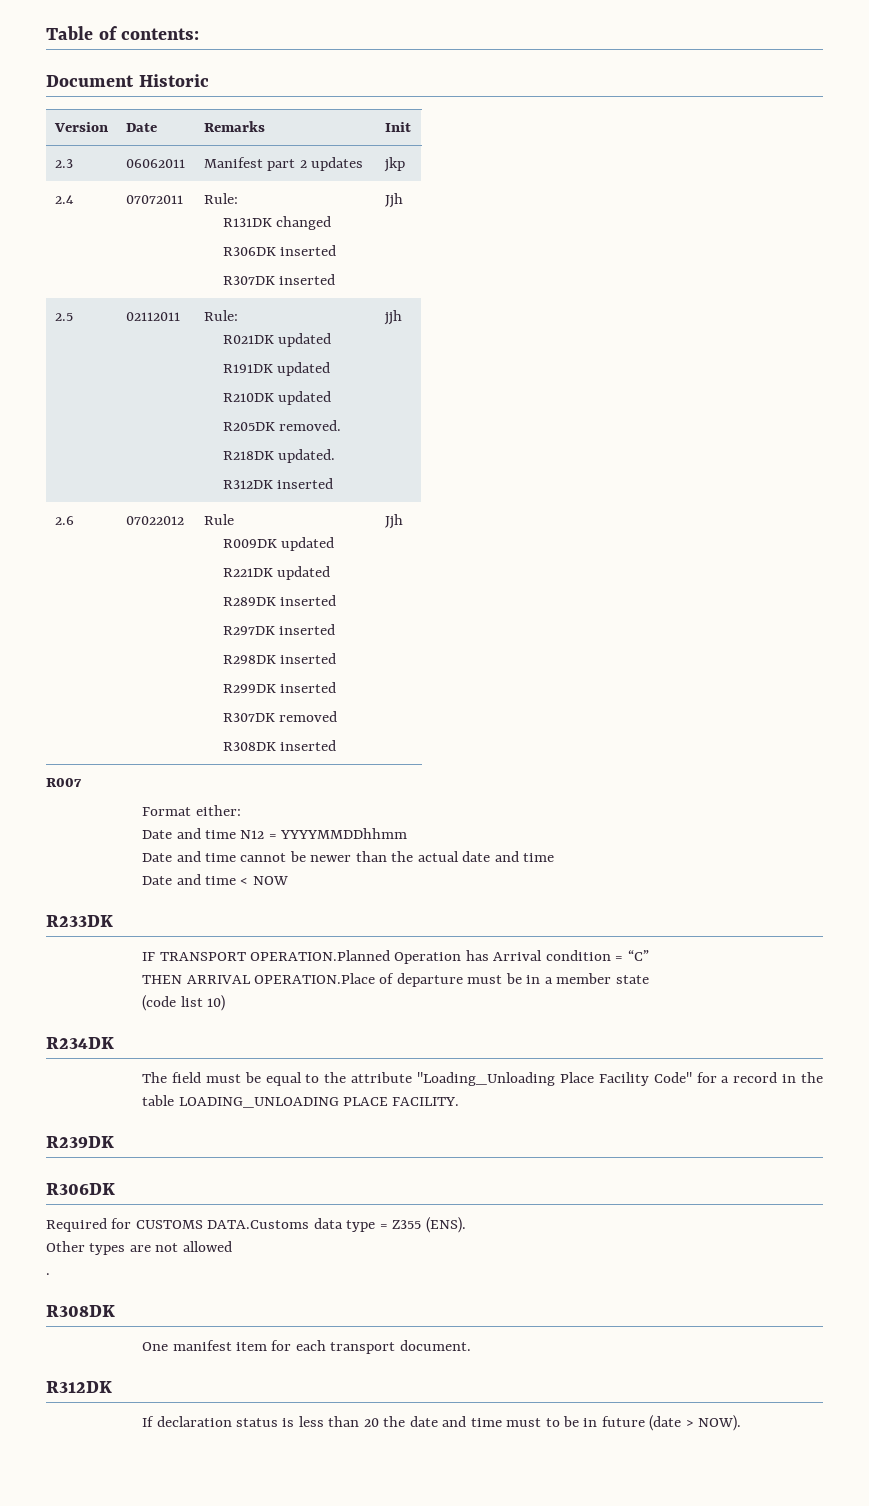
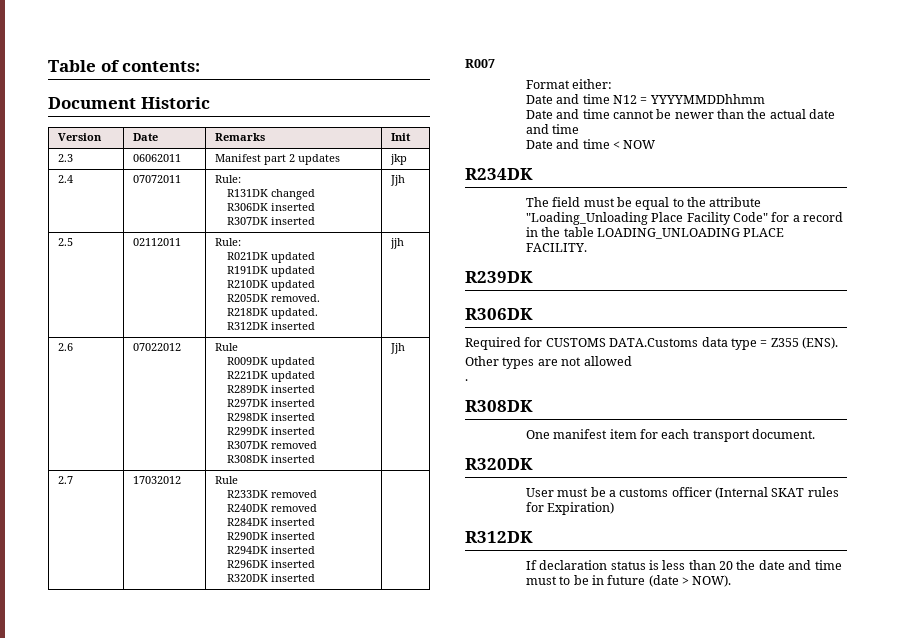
(403, 521) none -> [57,476,73,484] [132,476,181,484] [214,476,238,484] [226,490,317,498] [226,504,317,512] [226,518,315,526] [226,532,315,540] [226,546,315,554] [226,560,315,568] [226,574,315,582] // 2.7 | 17032012 | Rule // R233DK removed // R240DK removed // R284DK inserted // R290DK inserted // R294DK inserted // R296DK inserted // R320DK inserted |
[46,915,113,927] [142,950,649,964] [142,973,649,987] [142,995,225,1011] // R233DK // IF TRANSPORT OPERATION.Planned Operation has Arrival condition = “C” // THEN ARRIVAL OPERATION.Place of departure must be in a member state // (code list 10) -> (656, 144) none
(471, 1345) none -> [465,458,533,470] [525,487,839,499] [525,502,615,515] // R320DK // User must be a customs officer (Internal SKAT rules for Expiration)

